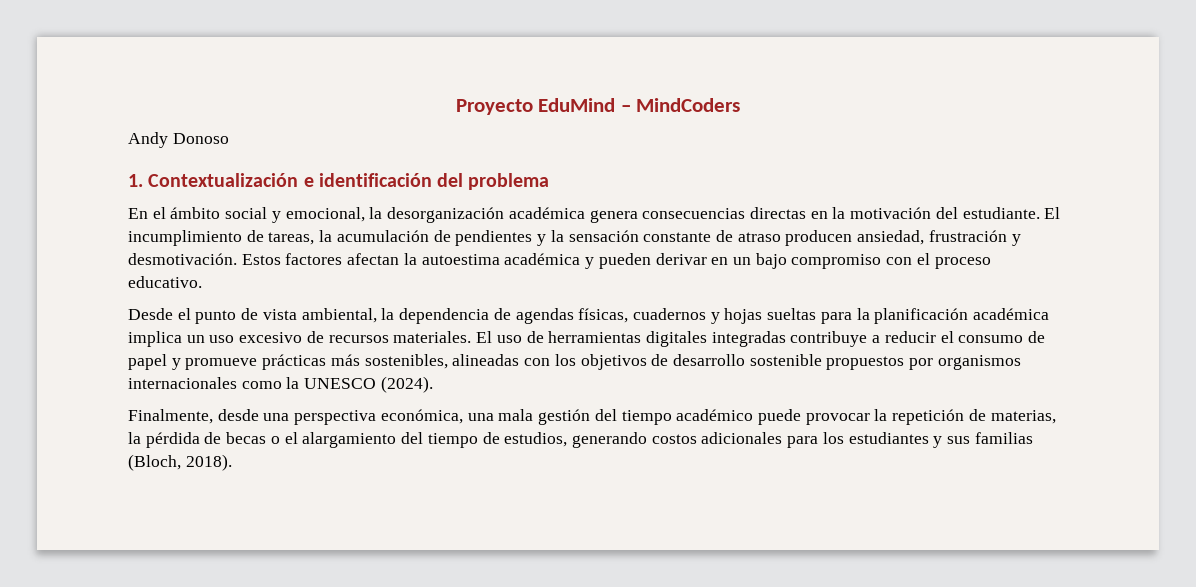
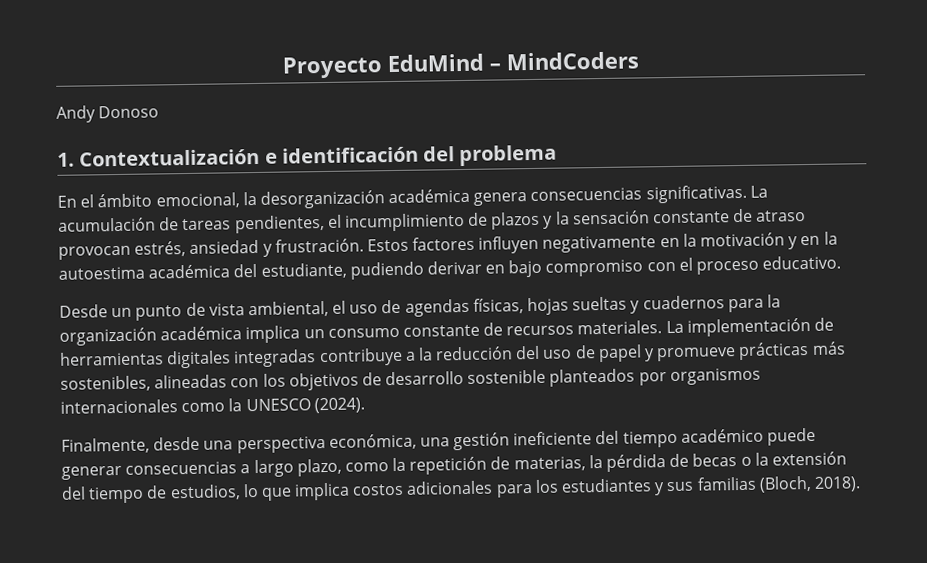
[225,207,281,223] social y -> (153, 200) none
[749,207,1061,219] [128,230,533,246] directas en la motivación del estudiante. El incumplimiento de tareas, la acumulación de pendientes -> [645,184,768,204] [58,211,541,234] significativas. La acumulación de tareas pendientes, el incumplimiento de plazos
[785,230,1021,246] [128,253,651,269] producen ansiedad, frustración y desmotivación. Estos factores afectan la autoestima académica y pueden -> [58,231,838,260] [58,261,424,280] provocan estrés, ansiedad y frustración. Estos factores influyen negativamente en la motivación y en la autoestima académica del estudiante, pudiendo
[732,257,751,265] un -> (506, 269) none
[177,308,191,320] el -> [111,307,133,318] un
[381,308,490,324] la dependencia -> [332,300,379,314] el uso
[632,308,817,324] cuadernos y hojas sueltas -> [527,295,725,316] hojas sueltas y cuadernos
[874,308,969,324] planificación -> [59,327,157,346] organización
[209,332,303,343] uso excesivo -> [327,324,480,338] consumo constante
[476,331,522,343] El uso -> [665,317,811,337] La implementación
[884,331,1024,343] reducir el consumo -> [417,345,573,361] la reducción del uso
[826,356,905,370] propuestos -> [549,368,636,387] planteados
[498,409,591,425] mala gestión -> [453,431,593,451] gestión ineficiente
[805,413,870,425] provocar -> [61,458,389,480] generar consecuencias a largo plazo, como
[284,432,397,448] el alargamiento -> [754,451,847,466] la extensión
[571,432,647,448] generando -> [242,482,351,501] lo que implica

